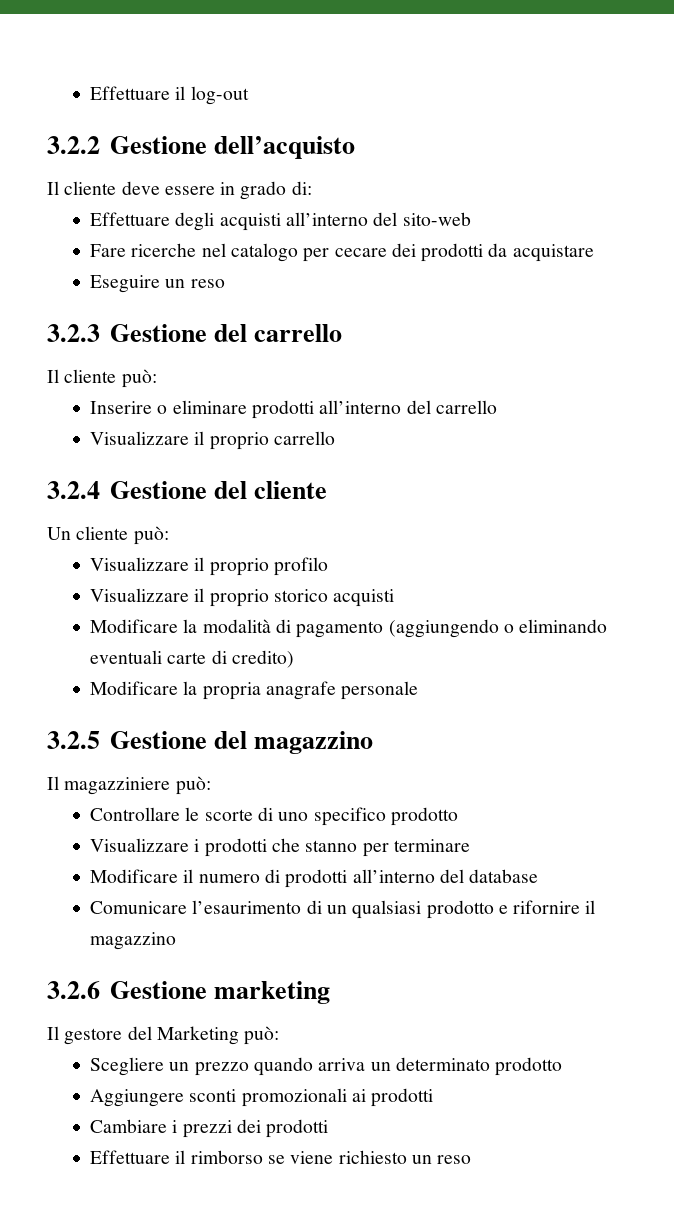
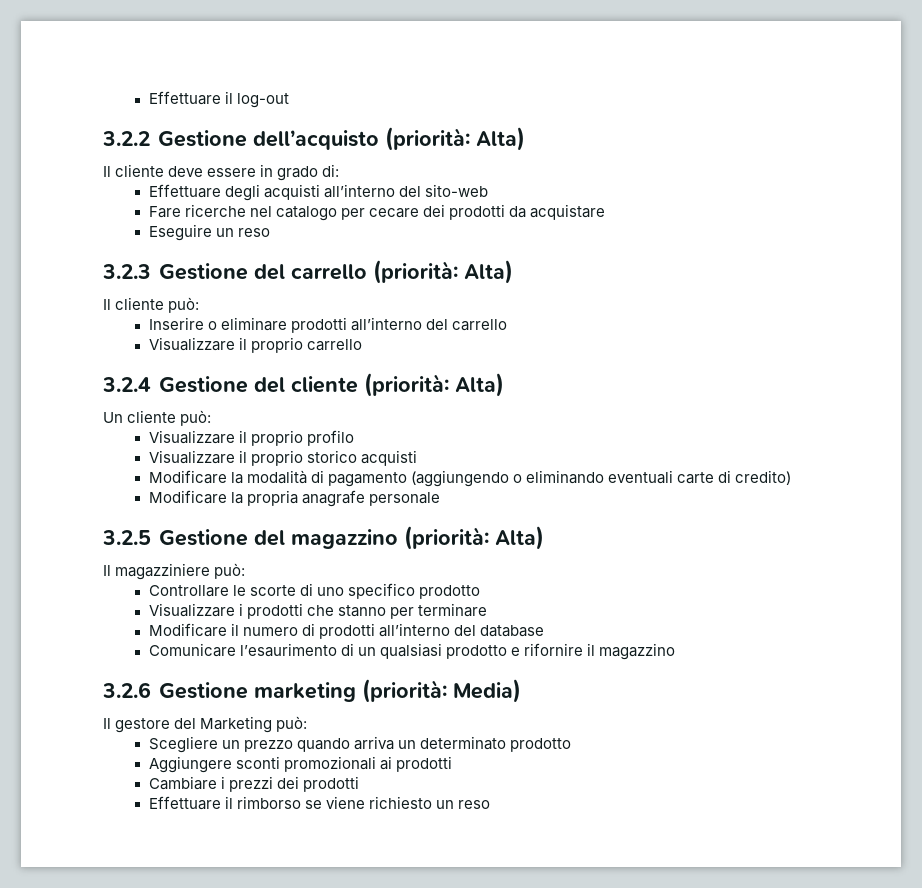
(355, 147) none -> [384,127,525,151] (priorità: Alta)
(342, 333) none -> [372,260,513,284] (priorità: Alta)
(327, 490) none -> [363,373,504,397] (priorità: Alta)
(373, 742) none -> [403,526,544,550] (priorità: Alta)
(330, 992) none -> [361,679,521,703] (priorità: Media)

